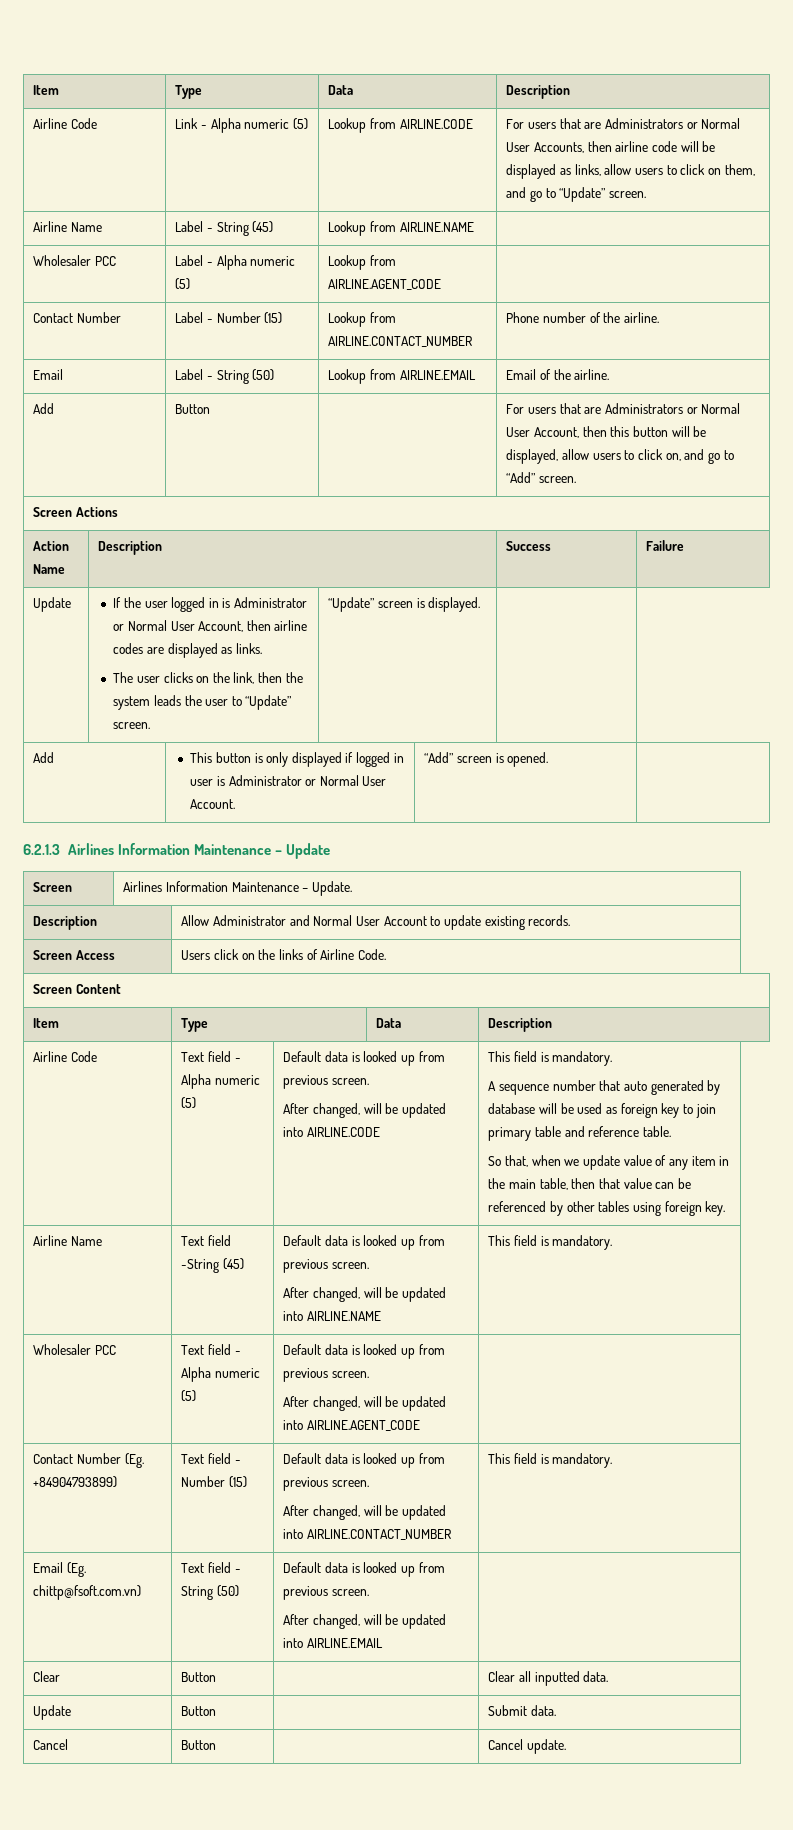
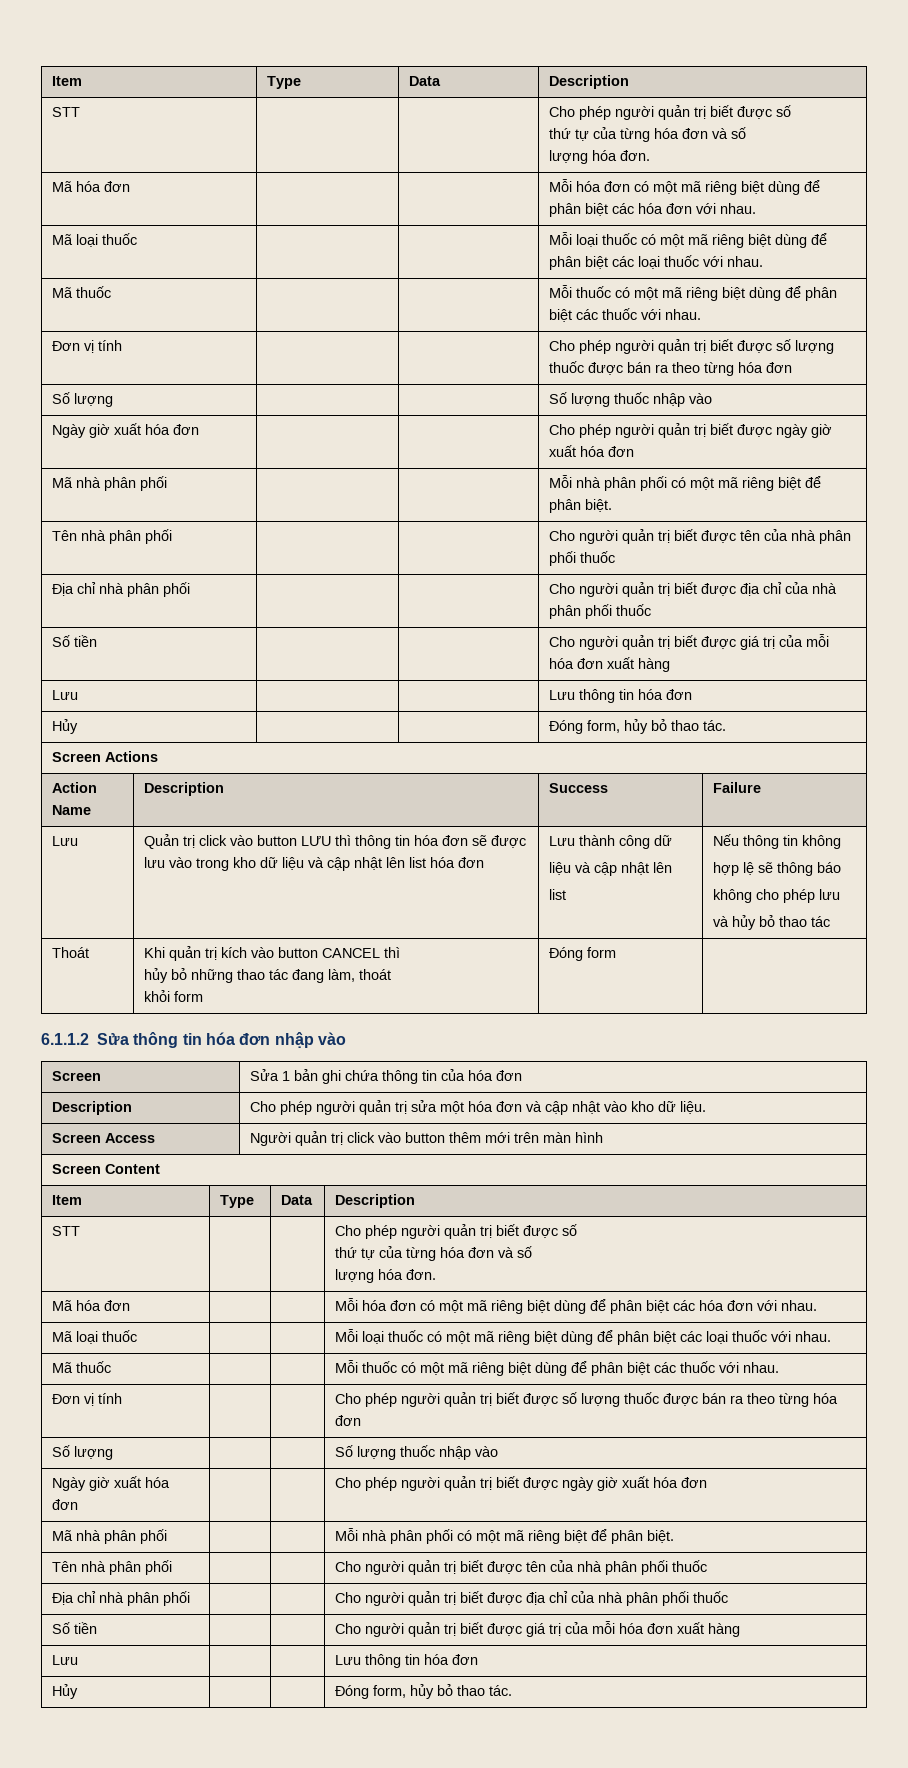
[33,85,60,95] [175,85,203,99] [328,85,354,95] [506,85,571,99] [33,118,98,129] [175,118,308,133] [328,118,473,133] [506,118,741,129] [506,141,716,153] [506,164,755,179] [506,187,646,202] [33,221,103,232] [175,221,274,236] [328,221,474,236] [33,255,117,266] [175,255,296,270] [175,278,191,290] [328,255,397,270] [328,279,442,290] [33,312,122,323] [175,312,283,324] [328,312,397,327] [328,336,473,347] [506,312,659,323] [33,369,64,380] [175,369,275,384] [328,369,476,384] [506,369,610,380] [33,403,55,414] [175,404,211,414] [506,403,741,414] [506,426,707,438] [506,449,734,464] [506,472,577,483] Item | Type | Data | Description // Airline Code | Link - Alpha numeric (5) | Lookup from AIRLINE.CODE | For users that are Administrators or Normal User Accounts, then airline code will be displayed as links, allow users to click on them, and go to “Update” screen. // Airline Name | Label - String (45) | Lookup from AIRLINE.NAME | // Wholesaler PCC | Label - Alpha numeric (5) | Lookup from AIRLINE.AGENT_CODE | // Contact Number | Label - Number (15) | Lookup from AIRLINE.CONTACT_NUMBER | Phone number of the airline. // Email | Label - String (50) | Lookup from AIRLINE.EMAIL | Email of the airline. // Add | Button | | For users that are Administrators or Normal User Account, then this button will be displayed, allow users to click on, and go to “Add” screen. -> [52,76,83,86] [267,76,302,89] [409,76,442,86] [549,75,630,89] [52,107,81,117] [549,105,792,120] [549,127,747,142] [549,150,651,164] [52,181,131,192] [549,179,821,195] [549,203,757,217] [52,233,138,247] [549,232,828,248] [549,255,764,270] [52,286,112,298] [549,285,838,301] [549,308,702,322] [52,340,123,353] [549,339,835,354] [549,361,793,376] [52,392,114,407] [549,392,713,407] [52,423,200,438] [549,423,833,438] [549,445,635,457] [52,476,168,491] [549,475,822,491] [549,499,613,513] [52,529,173,544] [549,529,852,544] [549,551,616,566] [52,582,191,597] [549,582,838,597] [549,604,652,619] [52,635,98,647] [549,634,830,650] [549,657,671,672] [52,690,79,700] [549,689,693,703] [52,719,79,734] [549,719,727,734] Item | Type | Data | Description // STT | | | Cho phép người quản trị biết được số // thứ tự của từng hóa đơn và số // lượng hóa đơn. // Mã hóa đơn | | | Mỗi hóa đơn có một mã riêng biệt dùng để phân biệt các hóa đơn với nhau. // Mã loại thuốc | | | Mỗi loại thuốc có một mã riêng biệt dùng để phân biệt các loại thuốc với nhau. // Mã thuốc | | | Mỗi thuốc có một mã riêng biệt dùng để phân biệt các thuốc với nhau. // Đơn vị tính | | | Cho phép người quản trị biết được số lượng thuốc được bán ra theo từng hóa đơn // Số lượng | | | Số lượng thuốc nhập vào // Ngày giờ xuất hóa đơn | | | Cho phép người quản trị biết được ngày giờ xuất hóa đơn // Mã nhà phân phối | | | Mỗi nhà phân phối có một mã riêng biệt để phân biệt. // Tên nhà phân phối | | | Cho người quản trị biết được tên của nhà phân phối thuốc // Địa chỉ nhà phân phối | | | Cho người quản trị biết được địa chỉ của nhà phân phối thuốc // Số tiền | | | Cho người quản trị biết được giá trị của mỗi hóa đơn xuất hàng // Lưu | | | Lưu thông tin hóa đơn // Hủy | | | Đóng form, hủy bỏ thao tác.
[33,597,72,612] [113,597,308,612] [113,620,308,632] [113,643,262,658] [113,672,303,684] [113,695,293,710] [113,722,151,729] [328,597,481,612] [33,752,55,763] [190,752,404,767] [190,775,387,786] [190,799,236,809] [424,752,549,767] [23,843,330,859] [33,882,73,892] [123,881,352,896] [33,916,98,930] [181,915,571,930] [33,950,116,960] [181,949,386,960] Update | If the user logged in is Administrator or Normal User Account, then airline codes are displayed as links. // The user clicks on the link, then the system leads the user to “Update” screen. | “Update” screen is displayed. | // Add | This button is only displayed if logged in user is Administrator or Normal User Account. | “Add” screen is opened. | // 6.2.1.3 Airlines Information Maintenance – Update // Screen | Airlines Information Maintenance – Update. // Description | Allow Administrator and Normal User Account to update existing records. // Screen Access | Users click on the links of Airline Code. -> [52,836,79,846] [144,834,527,849] [144,857,485,871] [549,835,673,849] [549,862,673,876] [549,889,567,900] [713,834,842,849] [713,862,842,876] [713,889,841,903] [713,915,831,930] [52,947,90,958] [144,946,401,961] [144,968,392,983] [144,990,204,1002] [549,947,617,961] [41,1032,346,1048] [52,1071,102,1081] [250,1069,523,1084] [52,1101,133,1115] [250,1100,707,1115] [52,1133,156,1143] [250,1131,604,1146] Lưu | Quản trị click vào button LƯU thì thông tin hóa đơn sẽ được lưu vào trong kho dữ liệu và cập nhật lên list hóa đơn | Lưu thành công dữ // liệu và cập nhật lên // list | Nếu thông tin không // hợp lệ sẽ thông báo // không cho phép lưu // và hủy bỏ thao tác // Thoát | Khi quản trị kích vào button CANCEL thì // hủy bỏ những thao tác đang làm, thoát // khỏi form | Đóng form | // 6.1.1.2 Sửa thông tin hóa đơn nhập vào // Screen | Sửa 1 bản ghi chứa thông tin của hóa đơn // Description | Cho phép người quản trị sửa một hóa đơn và cập nhật vào kho dữ liệu. // Screen Access | Người quản trị click vào button thêm mới trên màn hình
[33,1051,98,1062] [181,1051,241,1062] [181,1074,261,1089] [181,1097,197,1109] [283,1051,445,1066] [283,1075,370,1089] [283,1103,446,1118] [283,1127,381,1137] [488,1051,613,1066] [488,1080,721,1095] [488,1103,716,1118] [488,1126,671,1141] [488,1155,730,1170] [488,1178,691,1190] [488,1201,726,1216] [33,1235,103,1246] [181,1235,232,1246] [181,1258,245,1273] [283,1235,445,1250] [283,1259,370,1273] [283,1287,446,1302] [283,1311,382,1321] [488,1235,613,1250] [33,1344,117,1355] [181,1344,241,1355] [181,1367,261,1382] [181,1390,197,1402] [283,1344,445,1359] [283,1368,370,1382] [283,1396,446,1411] [283,1420,421,1431] [33,1453,144,1468] [33,1476,118,1488] [181,1453,241,1464] [181,1476,248,1488] [283,1453,445,1468] [283,1477,370,1491] [283,1505,446,1520] [283,1529,452,1540] [488,1453,613,1468] [33,1562,87,1577] [33,1585,142,1600] [181,1562,241,1573] [181,1585,240,1600] [283,1562,445,1577] [283,1586,370,1600] [283,1614,446,1629] [283,1638,384,1648] [33,1671,61,1682] [181,1672,217,1682] [488,1671,609,1686] [33,1705,72,1720] [181,1706,217,1716] [488,1705,557,1716] [33,1739,69,1750] [181,1740,217,1750] [488,1739,567,1754] Airline Code | Text field - Alpha numeric (5) | Default data is looked up from previous screen. // After changed, will be updated into AIRLINE.CODE | This field is mandatory. // A sequence number that auto generated by database will be used as foreign key to join primary table and reference table. // So that, when we update value of any item in the main table, then that value can be referenced by other tables using foreign key. // Airline Name | Text field -String (45) | Default data is looked up from previous screen. // After changed, will be updated into AIRLINE.NAME | This field is mandatory. // Wholesaler PCC | Text field - Alpha numeric (5) | Default data is looked up from previous screen. // After changed, will be updated into AIRLINE.AGENT_CODE | // Contact Number (Eg. +84904793899) | Text field - Number (15) | Default data is looked up from previous screen. // After changed, will be updated into AIRLINE.CONTACT_NUMBER | This field is mandatory. // Email (Eg. chittp@fsoft.com.vn) | Text field - String (50) | Default data is looked up from previous screen. // After changed, will be updated into AIRLINE.EMAIL | // Clear | Button | | Clear all inputted data. // Update | Button | | Submit data. // Cancel | Button | | Cancel update. -> [52,1226,81,1236] [335,1224,578,1239] [335,1246,533,1261] [335,1269,437,1283] [52,1300,131,1311] [335,1298,818,1314] [52,1330,138,1344] [335,1329,832,1345] [52,1361,112,1373] [335,1360,780,1376] [52,1393,123,1406] [335,1392,839,1407] [335,1415,362,1426] [52,1445,114,1460] [335,1445,499,1460] [52,1476,171,1491] [52,1499,79,1510] [335,1476,708,1491] [52,1529,168,1544] [335,1528,675,1544] [52,1560,173,1575] [335,1560,708,1575] [52,1591,191,1606] [335,1591,729,1606] [52,1622,98,1634] [335,1621,741,1637] [52,1655,79,1665] [335,1654,479,1668] [52,1684,79,1699] [335,1684,513,1699] STT | | | Cho phép người quản trị biết được số // thứ tự của từng hóa đơn và số // lượng hóa đơn. // Mã hóa đơn | | | Mỗi hóa đơn có một mã riêng biệt dùng để phân biệt các hóa đơn với nhau. // Mã loại thuốc | | | Mỗi loại thuốc có một mã riêng biệt dùng để phân biệt các loại thuốc với nhau. // Mã thuốc | | | Mỗi thuốc có một mã riêng biệt dùng để phân biệt các thuốc với nhau. // Đơn vị tính | | | Cho phép người quản trị biết được số lượng thuốc được bán ra theo từng hóa đơn // Số lượng | | | Số lượng thuốc nhập vào // Ngày giờ xuất hóa đơn | | | Cho phép người quản trị biết được ngày giờ xuất hóa đơn // Mã nhà phân phối | | | Mỗi nhà phân phối có một mã riêng biệt để phân biệt. // Tên nhà phân phối | | | Cho người quản trị biết được tên của nhà phân phối thuốc // Địa chỉ nhà phân phối | | | Cho người quản trị biết được địa chỉ của nhà phân phối thuốc // Số tiền | | | Cho người quản trị biết được giá trị của mỗi hóa đơn xuất hàng // Lưu | | | Lưu thông tin hóa đơn // Hủy | | | Đóng form, hủy bỏ thao tác.

